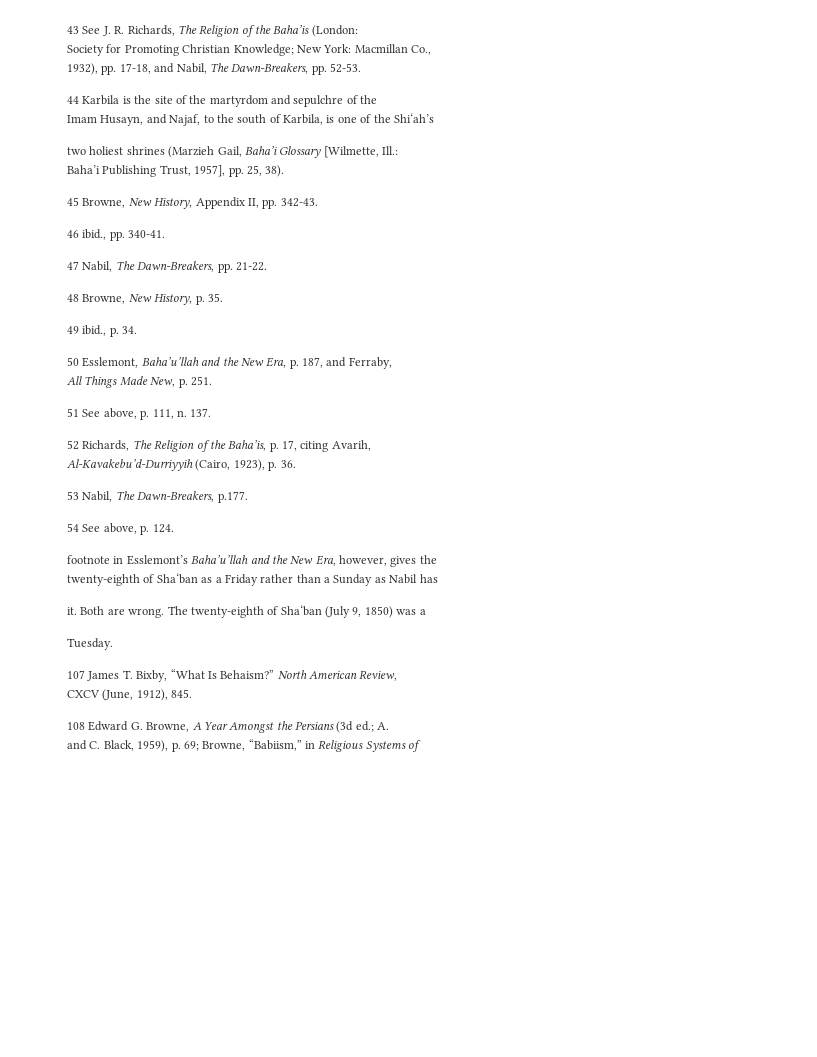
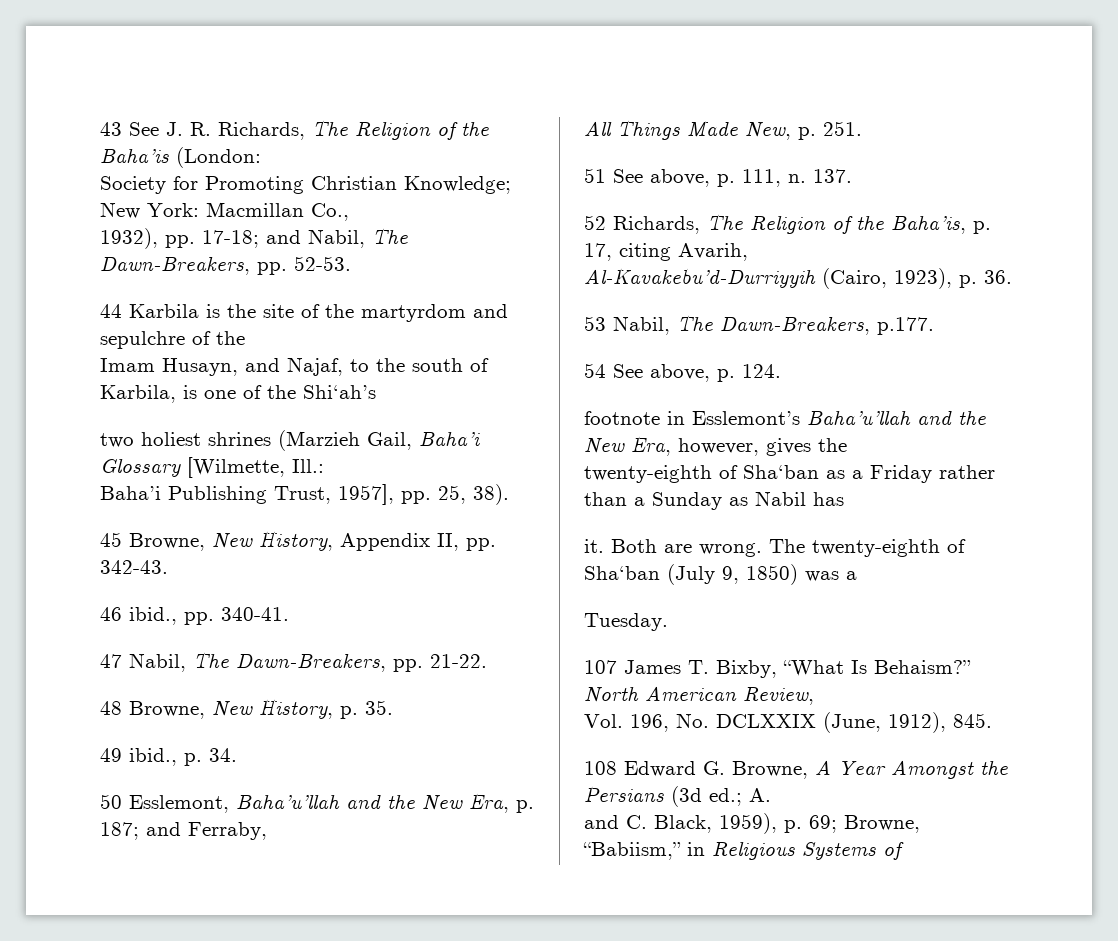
[119,63,151,74] 17-18, -> [202,230,259,248] 17-18;
[302,357,323,368] 187, -> [100,822,139,840] 187;
[67,690,100,698] CXCV -> [584,713,816,732] Vol. 196, No. DCLXXIX

